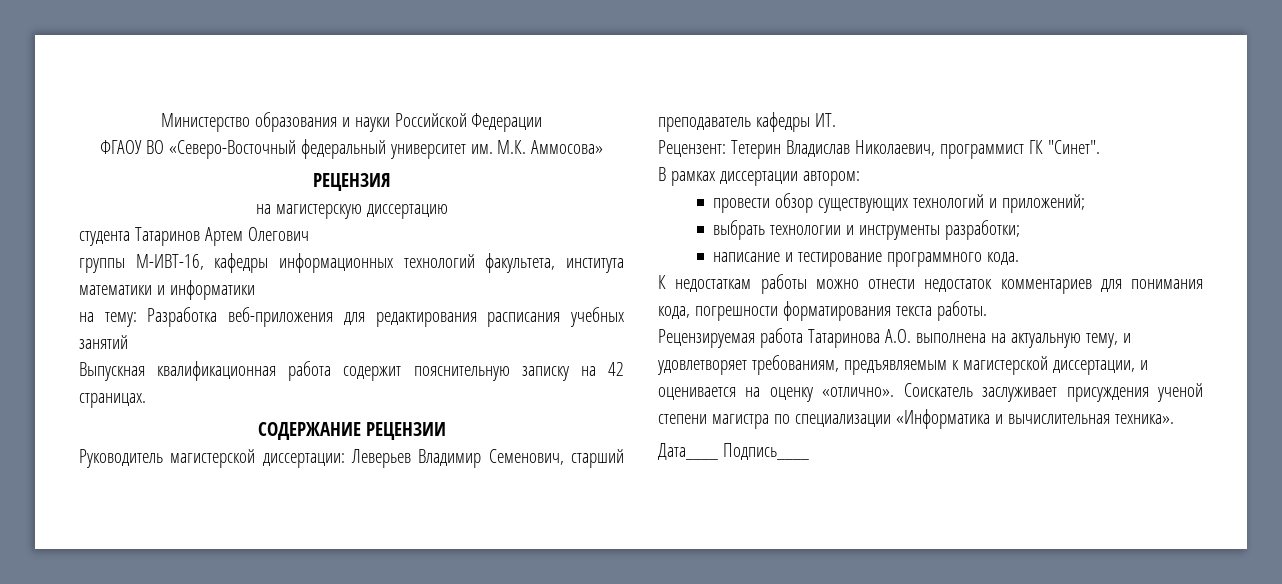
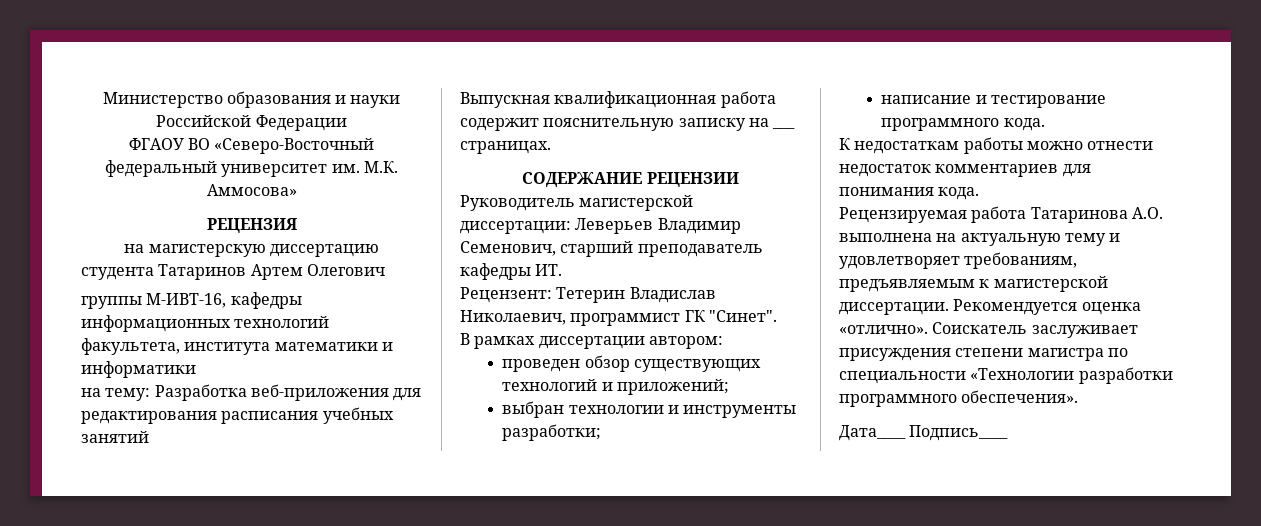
[607,362,624,376] 42 -> [772,127,796,129] ___
[713,198,771,213] провести -> [502,359,581,372] проведен
[713,220,766,240] выбрать -> [502,401,565,418] выбран
[658,301,987,321] кода, погрешности форматирования текста работы. -> [938,187,980,200] кода.
[1085,333,1118,348] тему, -> [1064,233,1106,246] тему
[1052,360,1148,375] [658,387,813,402] диссертации, и оценивается на оценку -> [839,299,1141,315] диссертации. Рекомендуется оценка
[1157,383,1203,402] ученой -> (951, 354) none
[794,409,1174,429] специализации «Информатика и вычислительная техника». -> [839,367,1173,384] [839,390,1079,407] специальности «Технологии разработки программного обеспечения».

